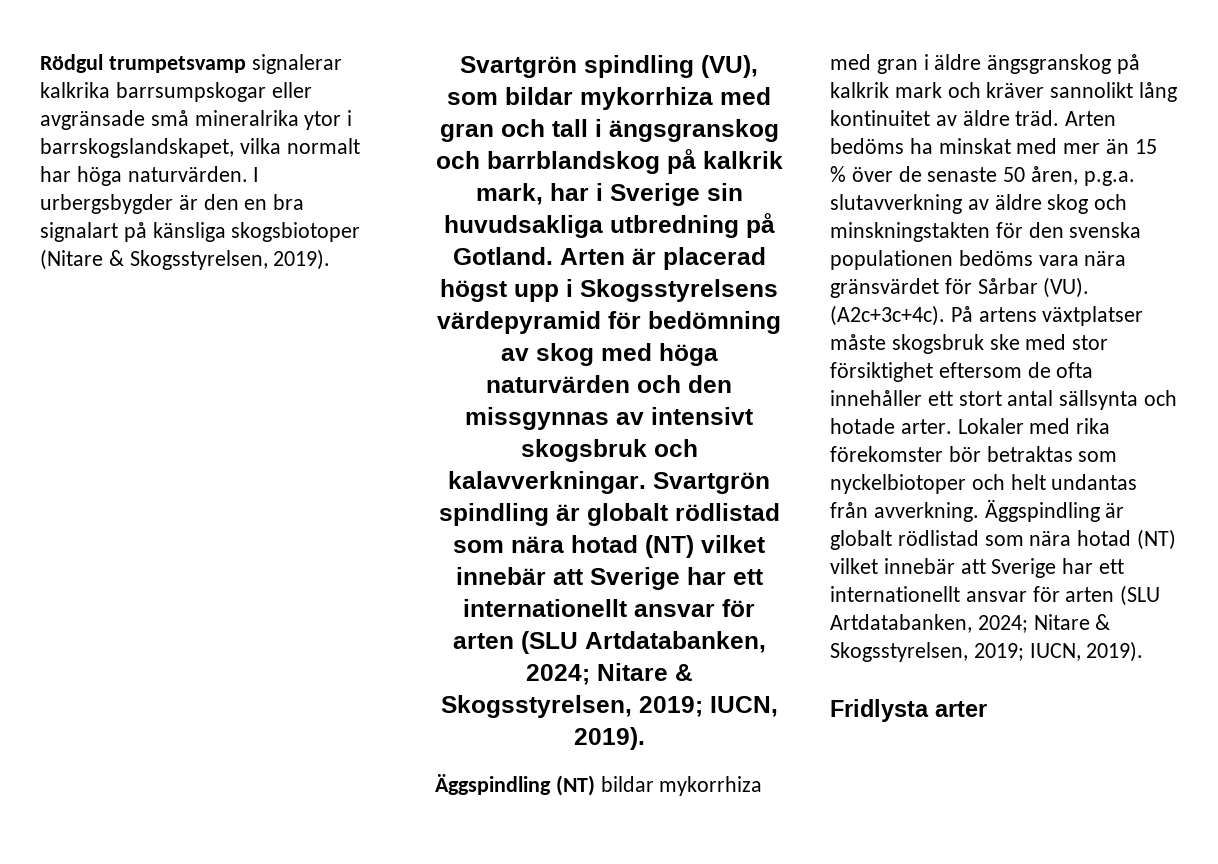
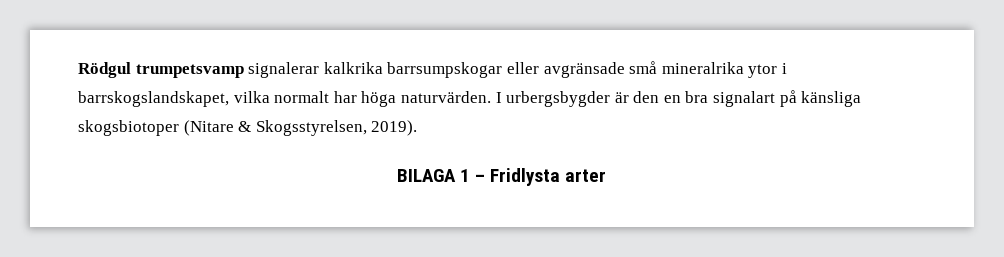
[460,55,758,78] [447,87,771,110] [439,119,779,142] [435,149,783,174] [475,183,743,206] [443,213,775,238] [452,247,766,270] [440,279,778,302] [437,311,781,334] [500,343,718,366] [486,375,732,393] [465,407,753,430] [520,439,698,462] [448,471,770,494] [438,503,780,526] [453,535,765,558] [455,567,763,590] [463,599,755,617] [452,631,766,654] [525,663,693,685] [440,695,778,718] [573,727,645,750] [435,774,763,796] [830,54,1141,74] [830,82,1178,102] [830,110,1117,126] [830,138,1157,154] [830,166,1135,186] [830,194,1128,214] [830,222,1142,242] [830,250,1127,270] [830,277,1090,298] [830,305,1144,326] [830,334,1109,354] [830,362,1094,382] [830,390,1178,410] [830,418,1111,434] [830,446,1118,462] [830,474,1138,494] [830,500,1125,522] [830,529,1177,550] [830,558,1125,578] [830,585,1161,606] [830,614,1111,633] [830,641,1144,662] Svartgrön spindling (VU), som bildar mykorrhiza med gran och tall i ängsgranskog och barrblandskog på kalkrik mark, har i Sverige sin huvudsakliga utbredning på Gotland. Arten är placerad högst upp i Skogsstyrelsens värdepyramid för bedömning av skog med höga naturvärden och den missgynnas av intensivt skogsbruk och kalavverkningar. Svartgrön spindling är globalt rödlistad som nära hotad (NT) vilket innebär att Sverige har ett internationellt ansvar för arten (SLU Artdatabanken, 2024; Nitare & Skogsstyrelsen, 2019; IUCN, 2019). // Äggspindling (NT) bildar mykorrhiza med gran i äldre ängsgranskog på kalkrik mark och kräver sannolikt lång kontinuitet av äldre träd. Arten bedöms ha minskat med mer än 15 % över de senaste 50 åren, p.g.a. slutavverkning av äldre skog och minskningstakten för den svenska populationen bedöms vara nära gränsvärdet för Sårbar (VU). (A2c+3c+4c). På artens växtplatser måste skogsbruk ske med stor försiktighet eftersom de ofta innehåller ett stort antal sällsynta och hotade arter. Lokaler med rika förekomster bör betraktas som nyckelbiotoper och helt undantas från avverkning. Äggspindling är globalt rödlistad som nära hotad (NT) vilket innebär att Sverige har ett internationellt ansvar för arten (SLU Artdatabanken, 2024; Nitare & Skogsstyrelsen, 2019; IUCN, 2019). // -> [396,169,485,182] BILAGA 1 –

